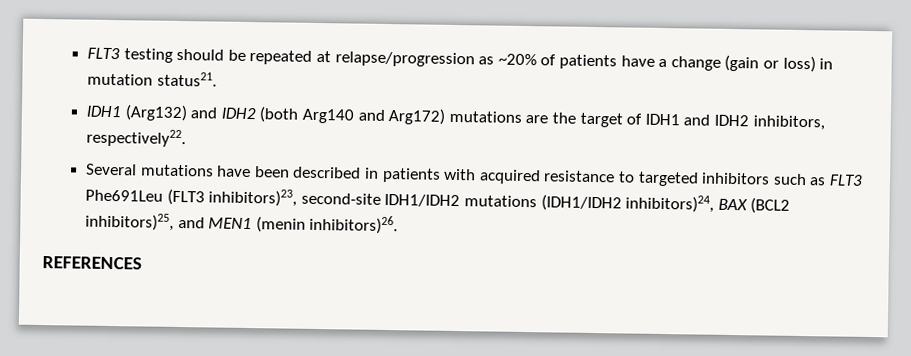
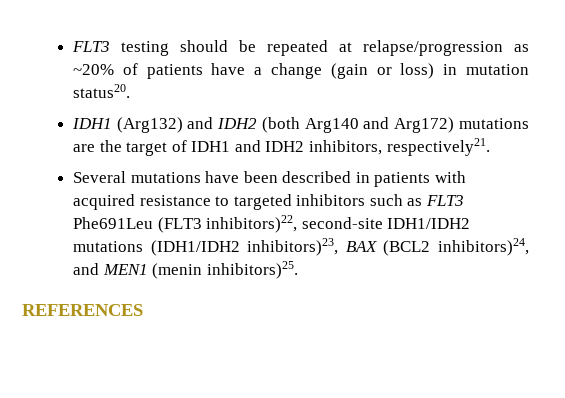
[156,71,217,87] status21. -> [72,84,130,98] status20.
[86,128,187,148] respectively22. -> [386,138,490,156] respectively21.
[208,188,298,207] inhibitors)23, -> [206,215,298,233] inhibitors)22,
[625,194,715,213] inhibitors)24, -> [247,238,339,256] inhibitors)23,
[85,212,175,231] inhibitors)25, -> [437,238,529,256] inhibitors)24,
[309,214,399,235] inhibitors)26. -> [206,261,298,279] inhibitors)25.

